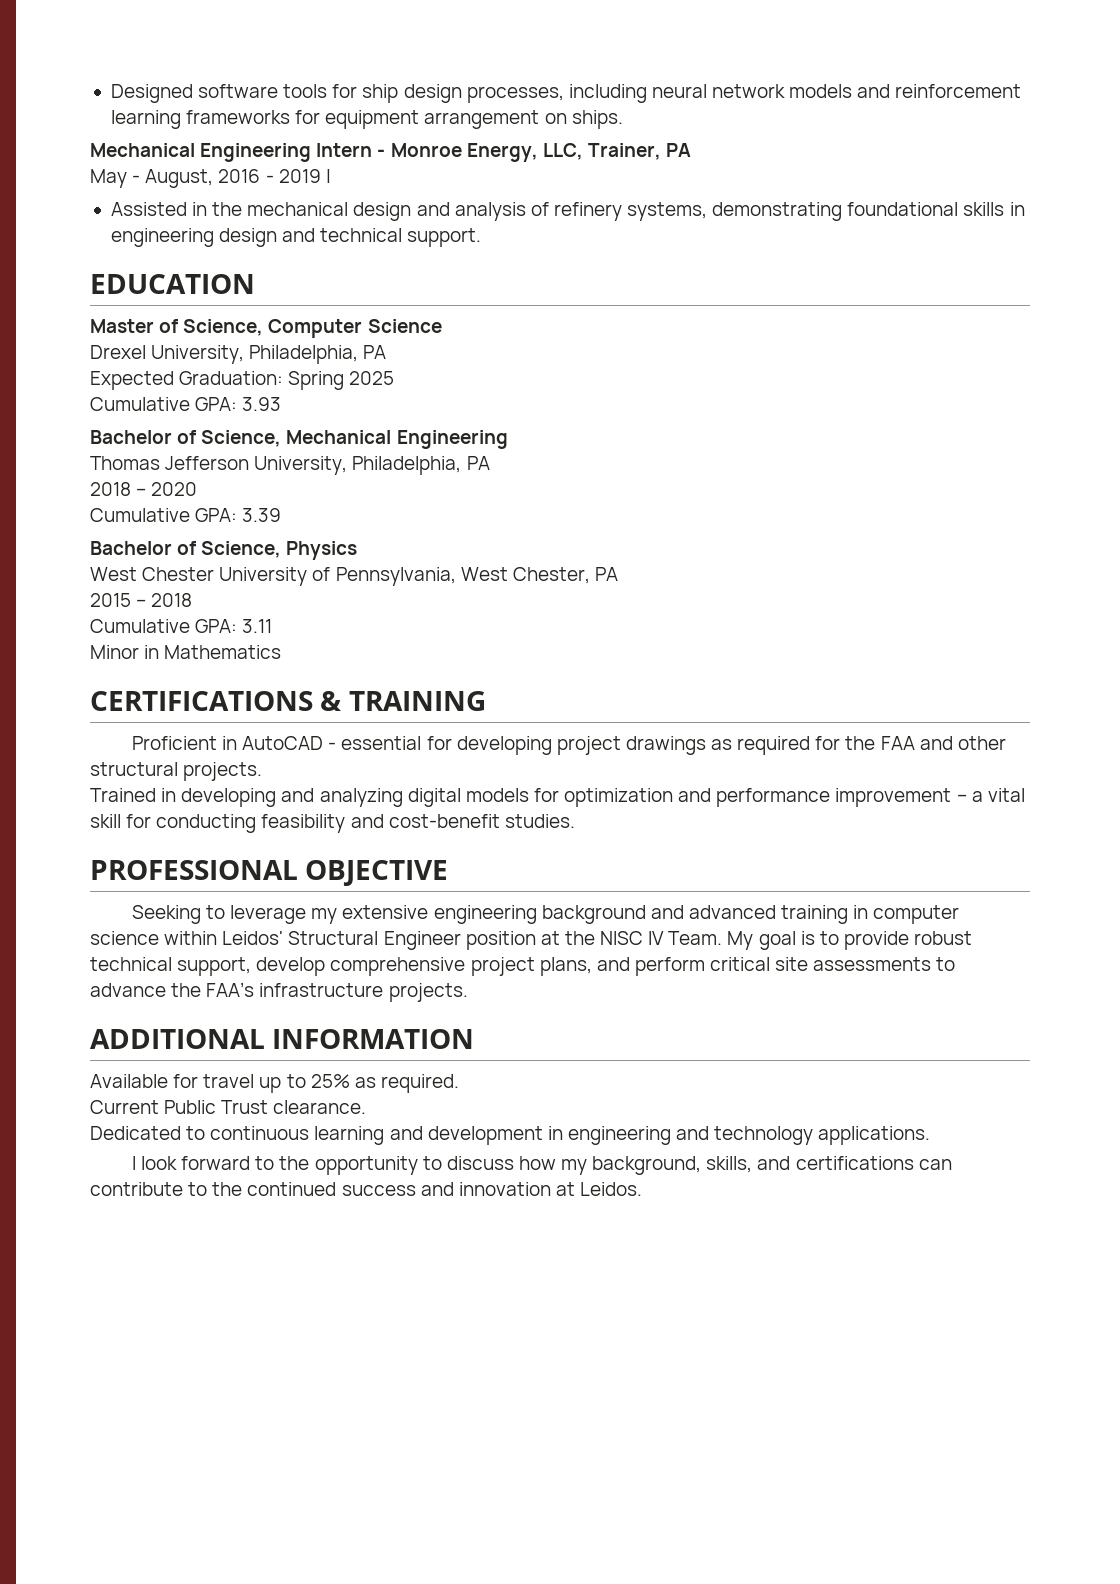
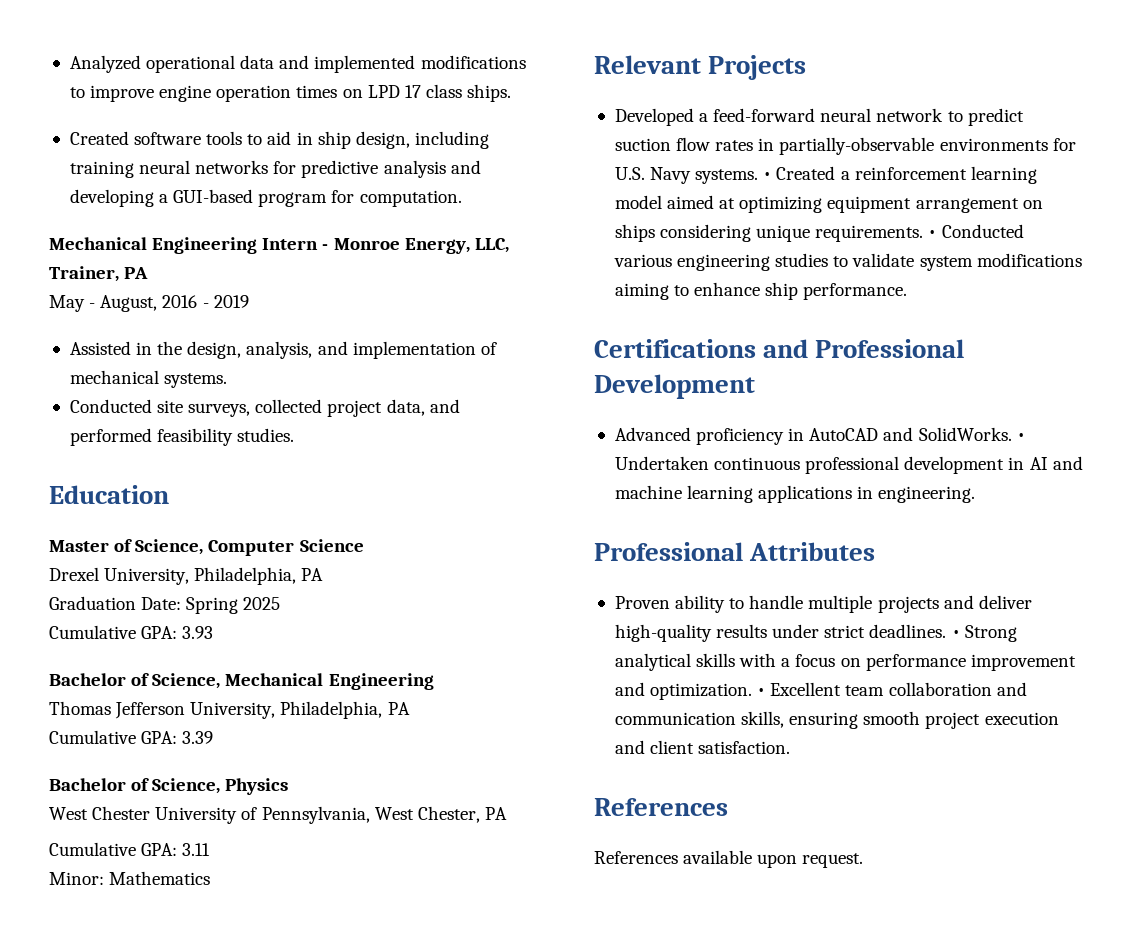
[110,84,1022,103] [110,110,623,129] Designed software tools for ship design processes, including neural network models and reinforcement learning frameworks for equipment arrangement on ships. -> [69,55,526,73] [69,84,512,102] [69,131,489,149] [69,160,481,178] [69,189,462,207] Analyzed operational data and implemented modifications to improve engine operation times on LPD 17 class ships. // Created software tools to aid in ship design, including training neural networks for predictive analysis and developing a GUI-based program for computation.
[325,169,331,183] | -> (249, 301) none
[247,202,1025,221] [110,228,482,247] [90,274,255,294] mechanical design and analysis of refinery systems, demonstrating foundational skills in engineering design and technical support. // EDUCATION -> [187,341,497,359] [69,370,228,388] [69,399,460,417] [69,428,295,446] [49,485,169,504] design, analysis, and implementation of mechanical systems. // Conducted site surveys, collected project data, and performed feasibility studies. // Education
[90,371,284,390] Expected Graduation: -> [49,596,182,610] Graduation Date:
[90,482,198,496] // 2018 – 2020 -> (410, 708) none
[90,593,193,607] // 2015 – 2018 -> (507, 813) none
[90,645,160,659] Minor in -> [49,872,104,885] Minor:
[90,691,486,711] [131,736,1006,755] [90,762,263,781] [90,788,1025,807] [90,814,575,833] [90,860,449,886] [131,905,960,924] [90,931,973,950] [90,957,956,976] [90,982,468,1002] [90,1029,475,1049] [90,1074,459,1093] [90,1100,367,1114] [90,1126,931,1145] [131,1156,952,1175] [90,1182,643,1196] CERTIFICATIONS & TRAINING // Proficient in AutoCAD - essential for developing project drawings as required for the FAA and other structural projects. // Trained in developing and analyzing digital models for optimization and performance improvement – a vital skill for conducting feasibility and cost-benefit studies. // PROFESSIONAL OBJECTIVE // Seeking to leverage my extensive engineering background and advanced training in computer science within Leidos' Structural Engineer position at the NISC IV Team. My goal is to provide robust technical support, develop comprehensive project plans, and perform critical site assessments to advance the FAA’s infrastructure projects. // ADDITIONAL INFORMATION // Available for travel up to 25% as required. // Current Public Trust clearance. // Dedicated to continuous learning and development in engineering and technology applications. // I look forward to the opportunity to discuss how my background, skills, and certifications can contribute to the continued success and innovation at Leidos. -> [594,55,807,80] [614,108,1024,126] [614,137,1076,155] [614,166,1037,184] [614,195,1043,213] [614,224,1024,242] [613,253,1082,271] [614,282,908,300] [594,339,965,358] [594,374,755,399] [614,427,1025,445] [614,456,1083,474] [614,485,976,503] [594,542,876,561] [614,595,1032,613] [614,624,1017,642] [614,653,1076,671] [614,682,1027,700] [614,711,1059,729] [614,740,791,754] [594,798,728,816] [594,850,864,868] Relevant Projects // Developed a feed-forward neural network to predict suction flow rates in partially-observable environments for U.S. Navy systems. • Created a reinforcement learning model aimed at optimizing equipment arrangement on ships considering unique requirements. • Conducted various engineering studies to validate system modifications aiming to enhance ship performance. // Certifications and Professional Development // Advanced proficiency in AutoCAD and SolidWorks. • Undertaken continuous professional development in AI and machine learning applications in engineering. // Professional Attributes // Proven ability to handle multiple projects and deliver high-quality results under strict deadlines. • Strong analytical skills with a focus on performance improvement and optimization. • Excellent team collaboration and communication skills, ensuring smooth project execution and client satisfaction. // References // References available upon request.

